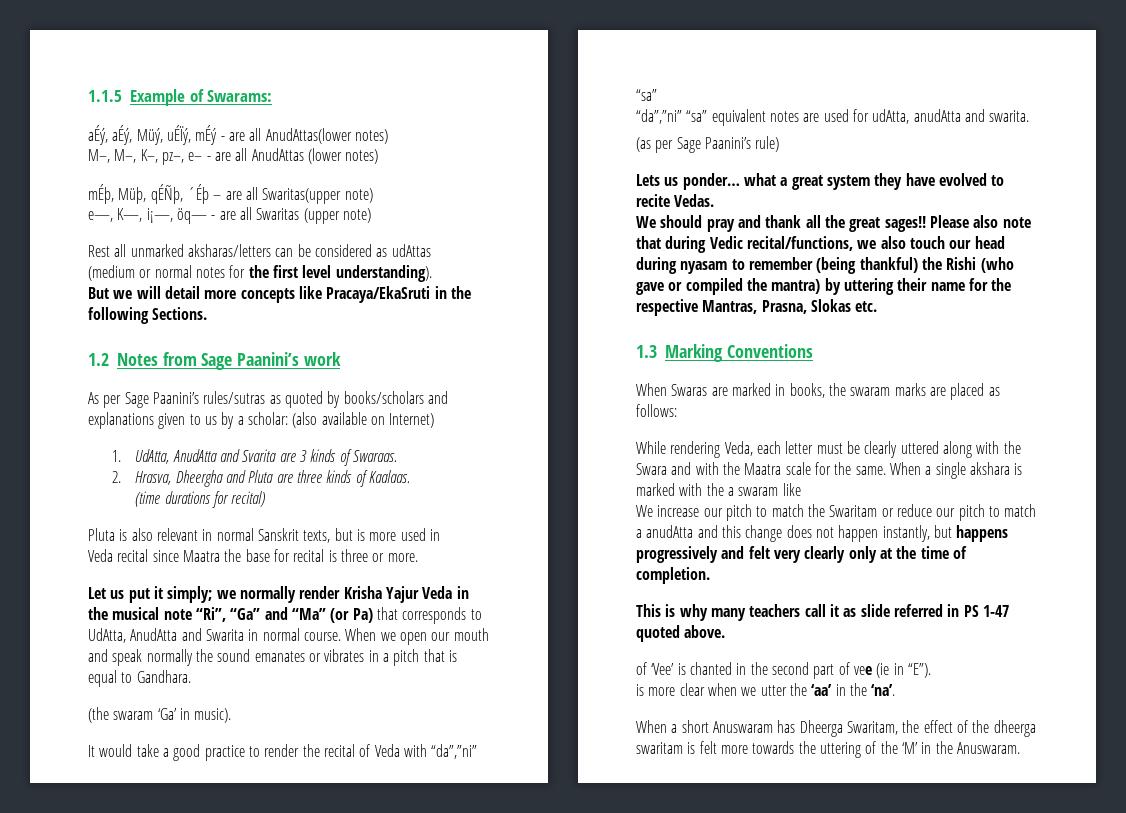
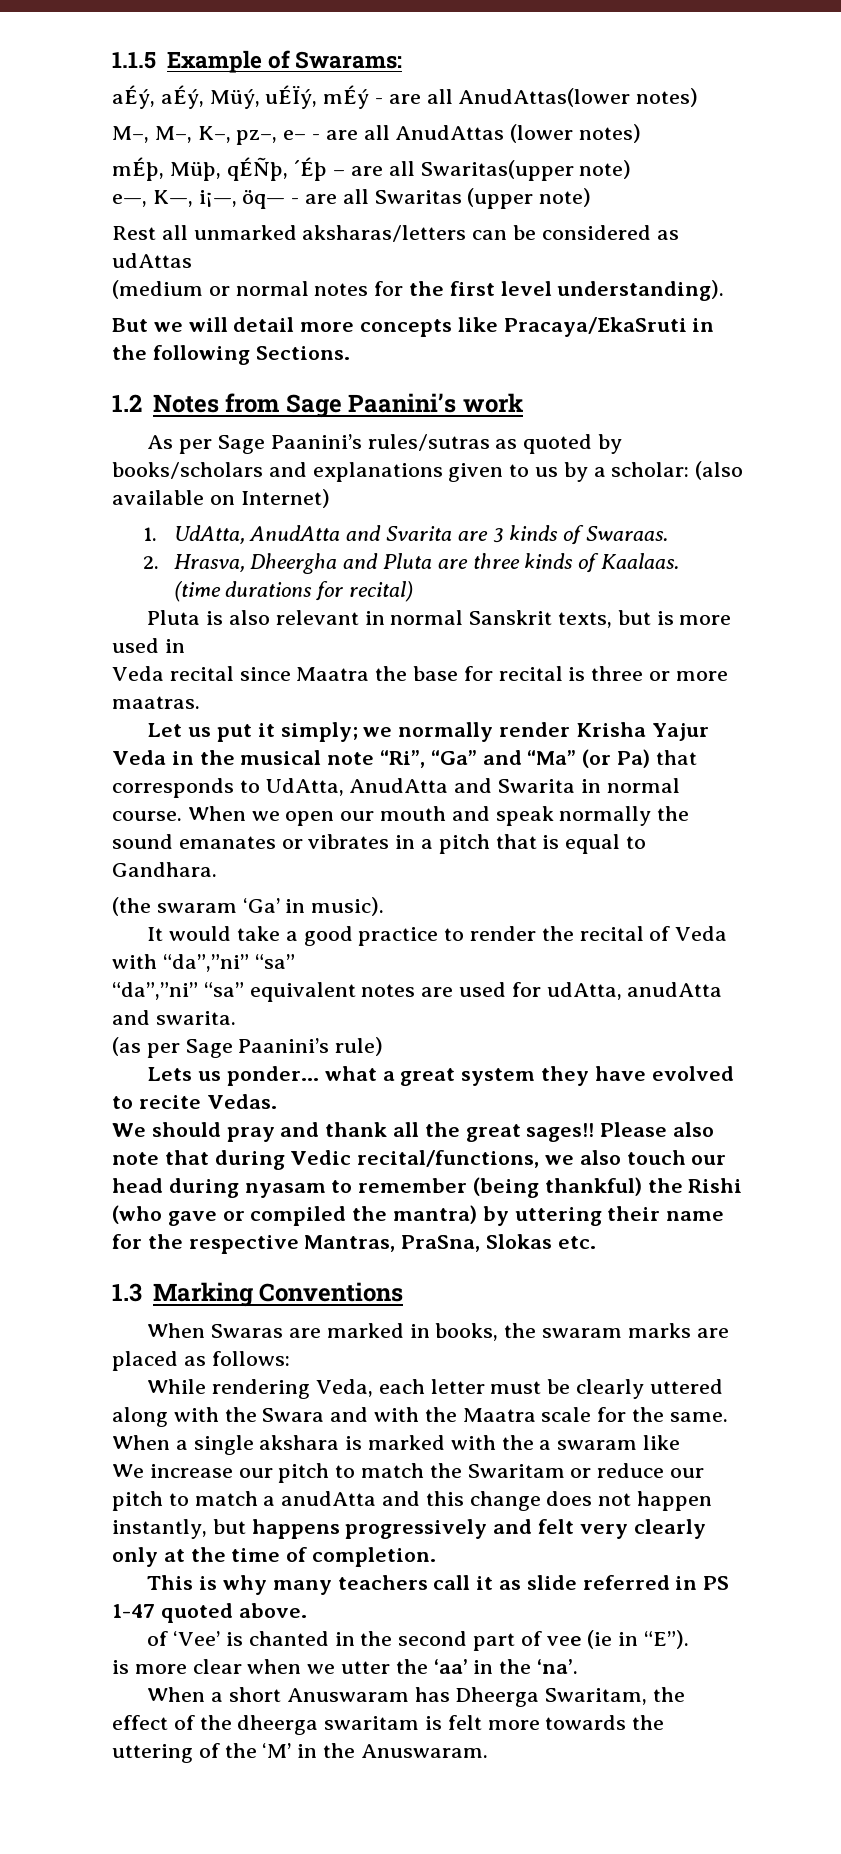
[387,553,418,562] more. -> [675,671,728,681] [112,696,200,709] more maatras.
[761,300,807,314] Prasna, -> [401,1235,481,1252] PraSna,

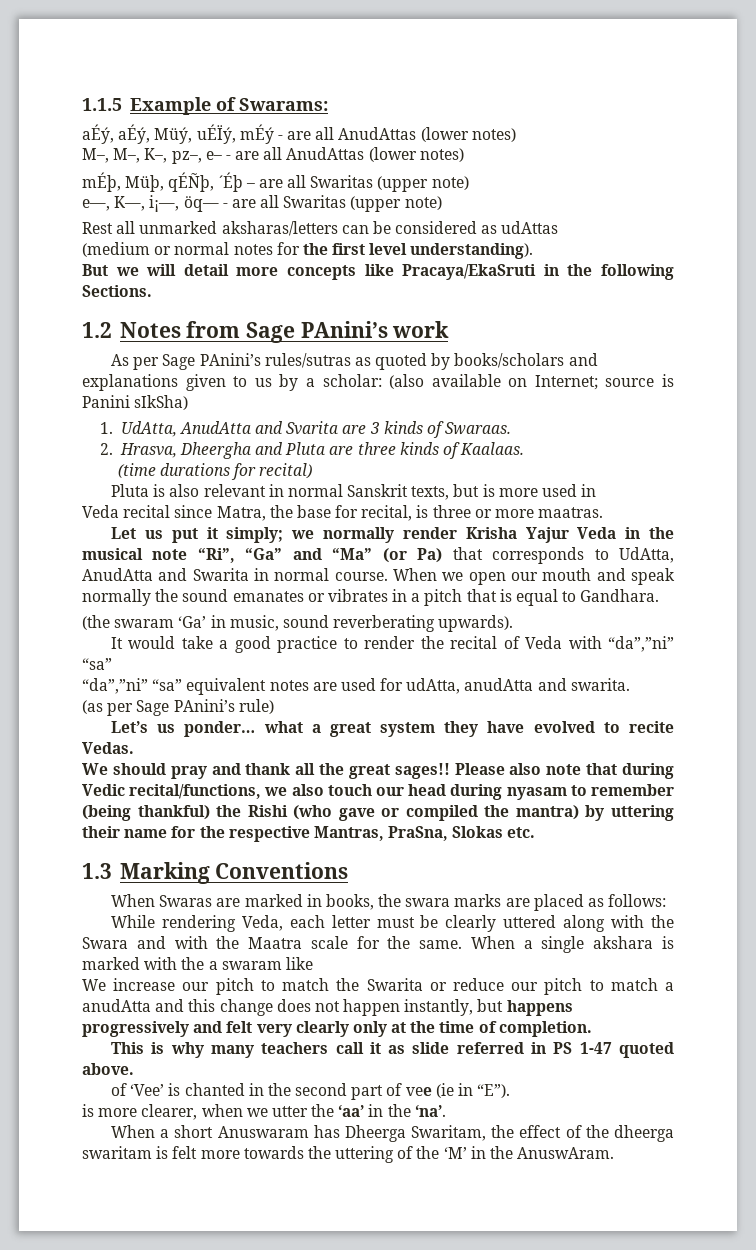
[458,88,631,107] AnudAttas(lower -> [338,127,469,142] AnudAttas (lower
[420,160,574,181] Swaritas(upper -> [310,175,429,192] Swaritas (upper
[348,393,457,413] Paanini’s -> [300,321,388,338] PAnini’s
[270,434,362,449] Paanini’s -> [199,353,261,366] PAnini’s
[240,489,330,508] Internet) -> [534,374,674,390] [82,395,189,410] Internet; source is Panini sIkSha)
[296,667,370,681] Maatra -> [216,506,266,521] Matra,
[498,666,563,681] recital -> [361,505,413,521] recital,
[311,897,385,916] music). -> [229,615,514,632] music, sound reverberating upwards).
[238,1038,330,1053] Paanini’s -> [173,699,235,712] PAnini’s
[147,1067,193,1081] Lets -> [110,721,148,733] Let’s
[541,1328,622,1338] swaram -> [405,898,451,907] swara
[467,1464,565,1478] Swaritam -> [366,978,423,991] Swarita
[192,1659,242,1674] clear -> [141,1104,198,1120] clearer,
[360,1744,488,1758] Anuswaram. -> [517,1147,615,1159] AnuswAram.

